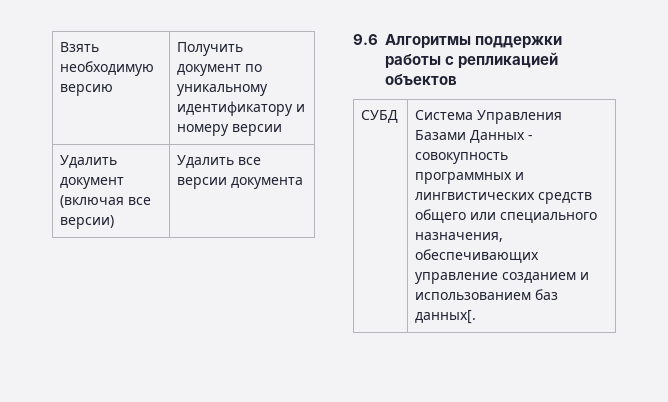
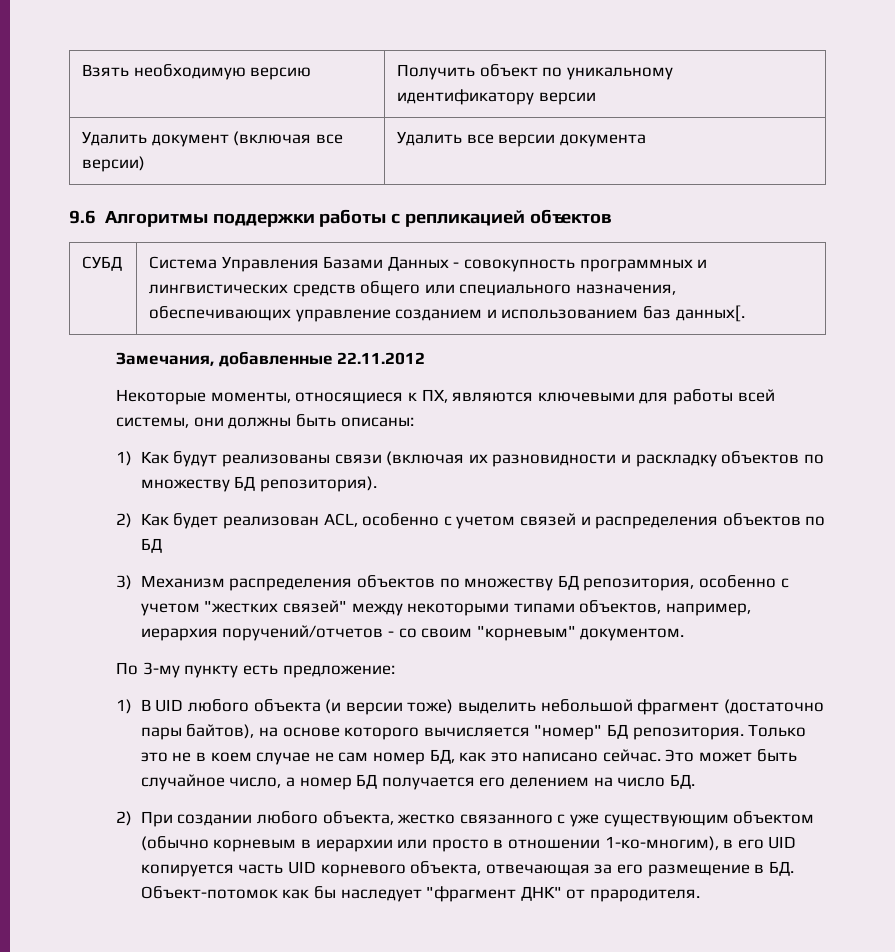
[177,64,242,76] документ -> [479,64,538,77] объект
[296,104,306,112] [177,124,230,136] и номеру -> (535, 97) none
(477, 317) none -> [116,351,426,367] [116,389,775,405] [116,414,414,429] [116,451,824,467] [140,476,377,492] [116,513,826,529] [140,538,162,553] [116,575,789,591] [140,600,751,616] [140,625,685,641] [116,662,395,678] [116,699,824,715] [140,724,807,740] [140,749,797,765] [140,774,695,790] [116,811,815,827] [140,836,797,852] [140,861,794,877] [140,886,700,902] // Замечания, добавленные 22.11.2012 // Некоторые моменты, относящиеся к ПХ, являются ключевыми для работы всей системы, они должны быть описаны: // 1) Как будут реализованы связи (включая их разновидности и раскладку объектов по множеству БД репозитория). // 2) Как будет реализован ACL, особенно с учетом связей и распределения объектов по БД // 3) Механизм распределения объектов по множеству БД репозитория, особенно с учетом "жестких связей" между некоторыми типами объектов, например, иерархия поручений/отчетов - со своим "корневым" документом. // По 3-му пункту есть предложение: // 1) В UID любого объекта (и версии тоже) выделить небольшой фрагмент (достаточно пары байтов), на основе которого вычисляется "номер" БД репозитория. Только это не в коем случае не сам номер БД, как это написано сейчас. Это может быть случайное число, а номер БД получается его делением на число БД. // 2) При создании любого объекта, жестко связанного с уже существующим объектом (обычно корневым в иерархии или просто в отношении 1-ко-многим), в его UID копируется часть UID корневого объекта, отвечающая за его размещение в БД. Объект-потомок как бы наследует "фрагмент ДНК" от прародителя.

